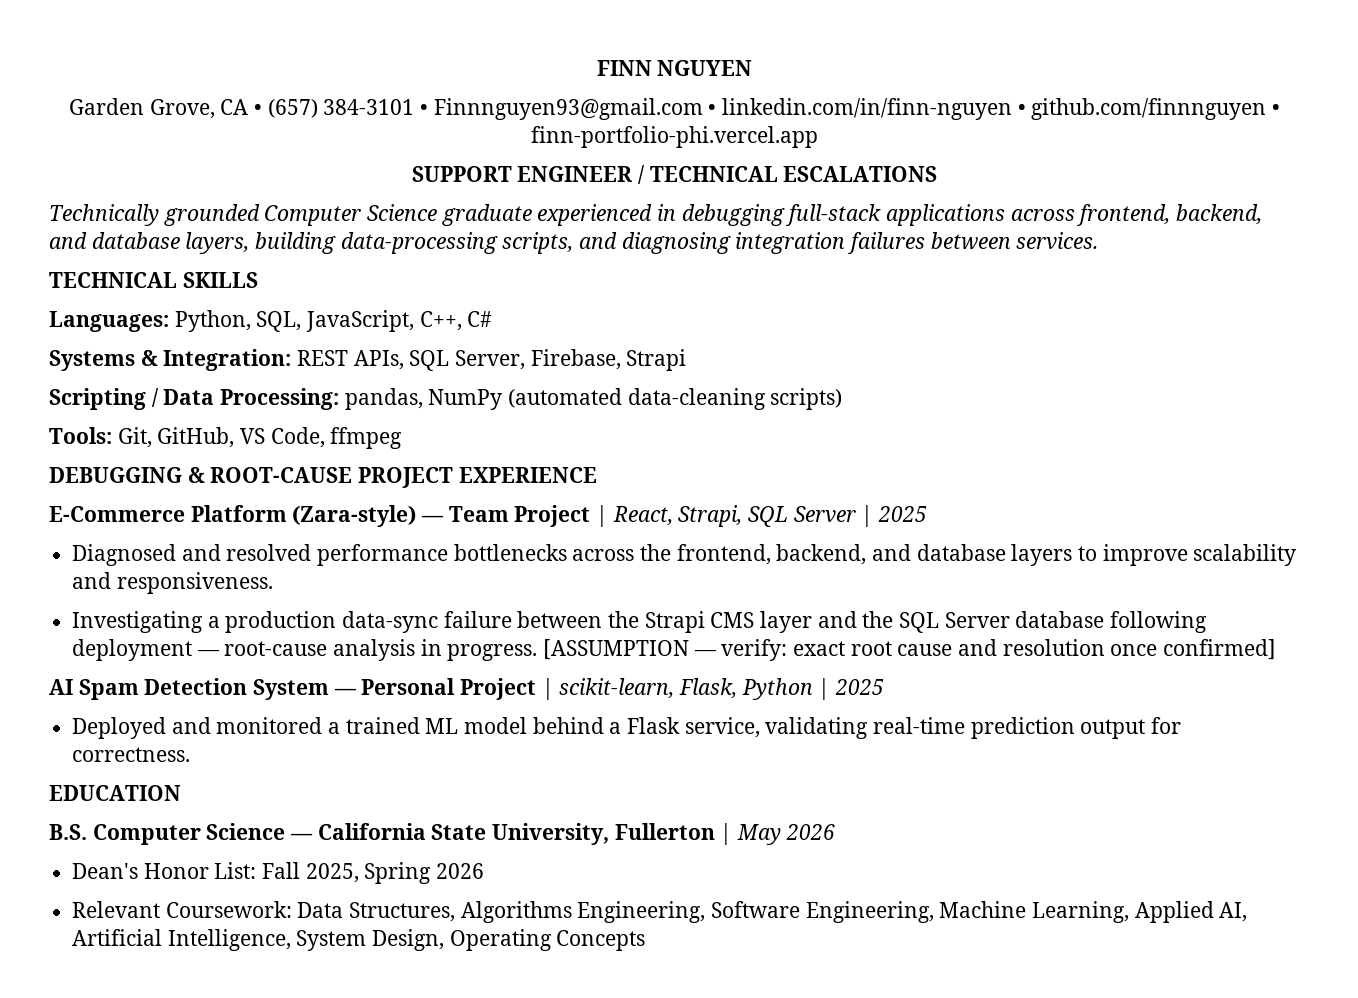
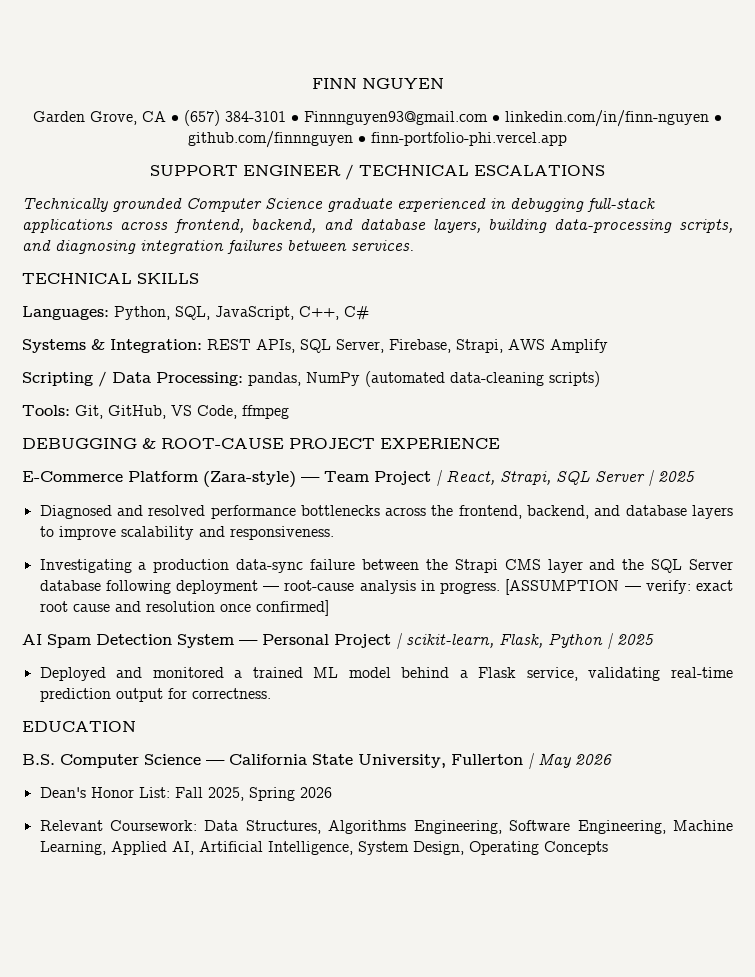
[626,349,687,371] Strapi -> [456,339,608,353] Strapi, AWS Amplify

